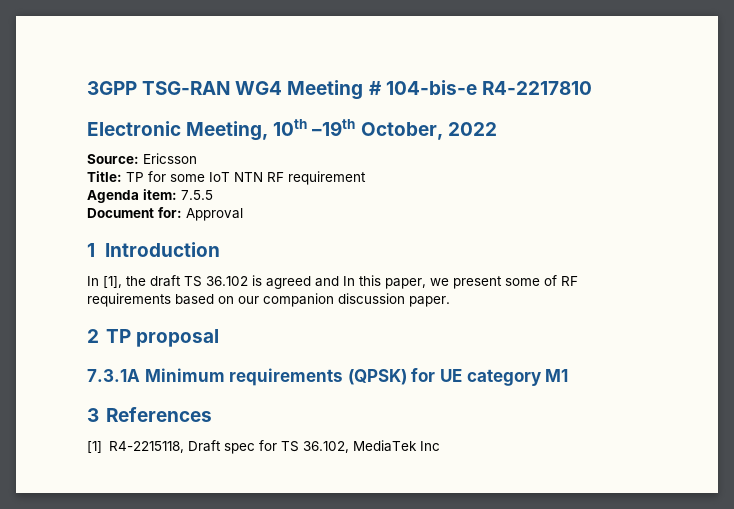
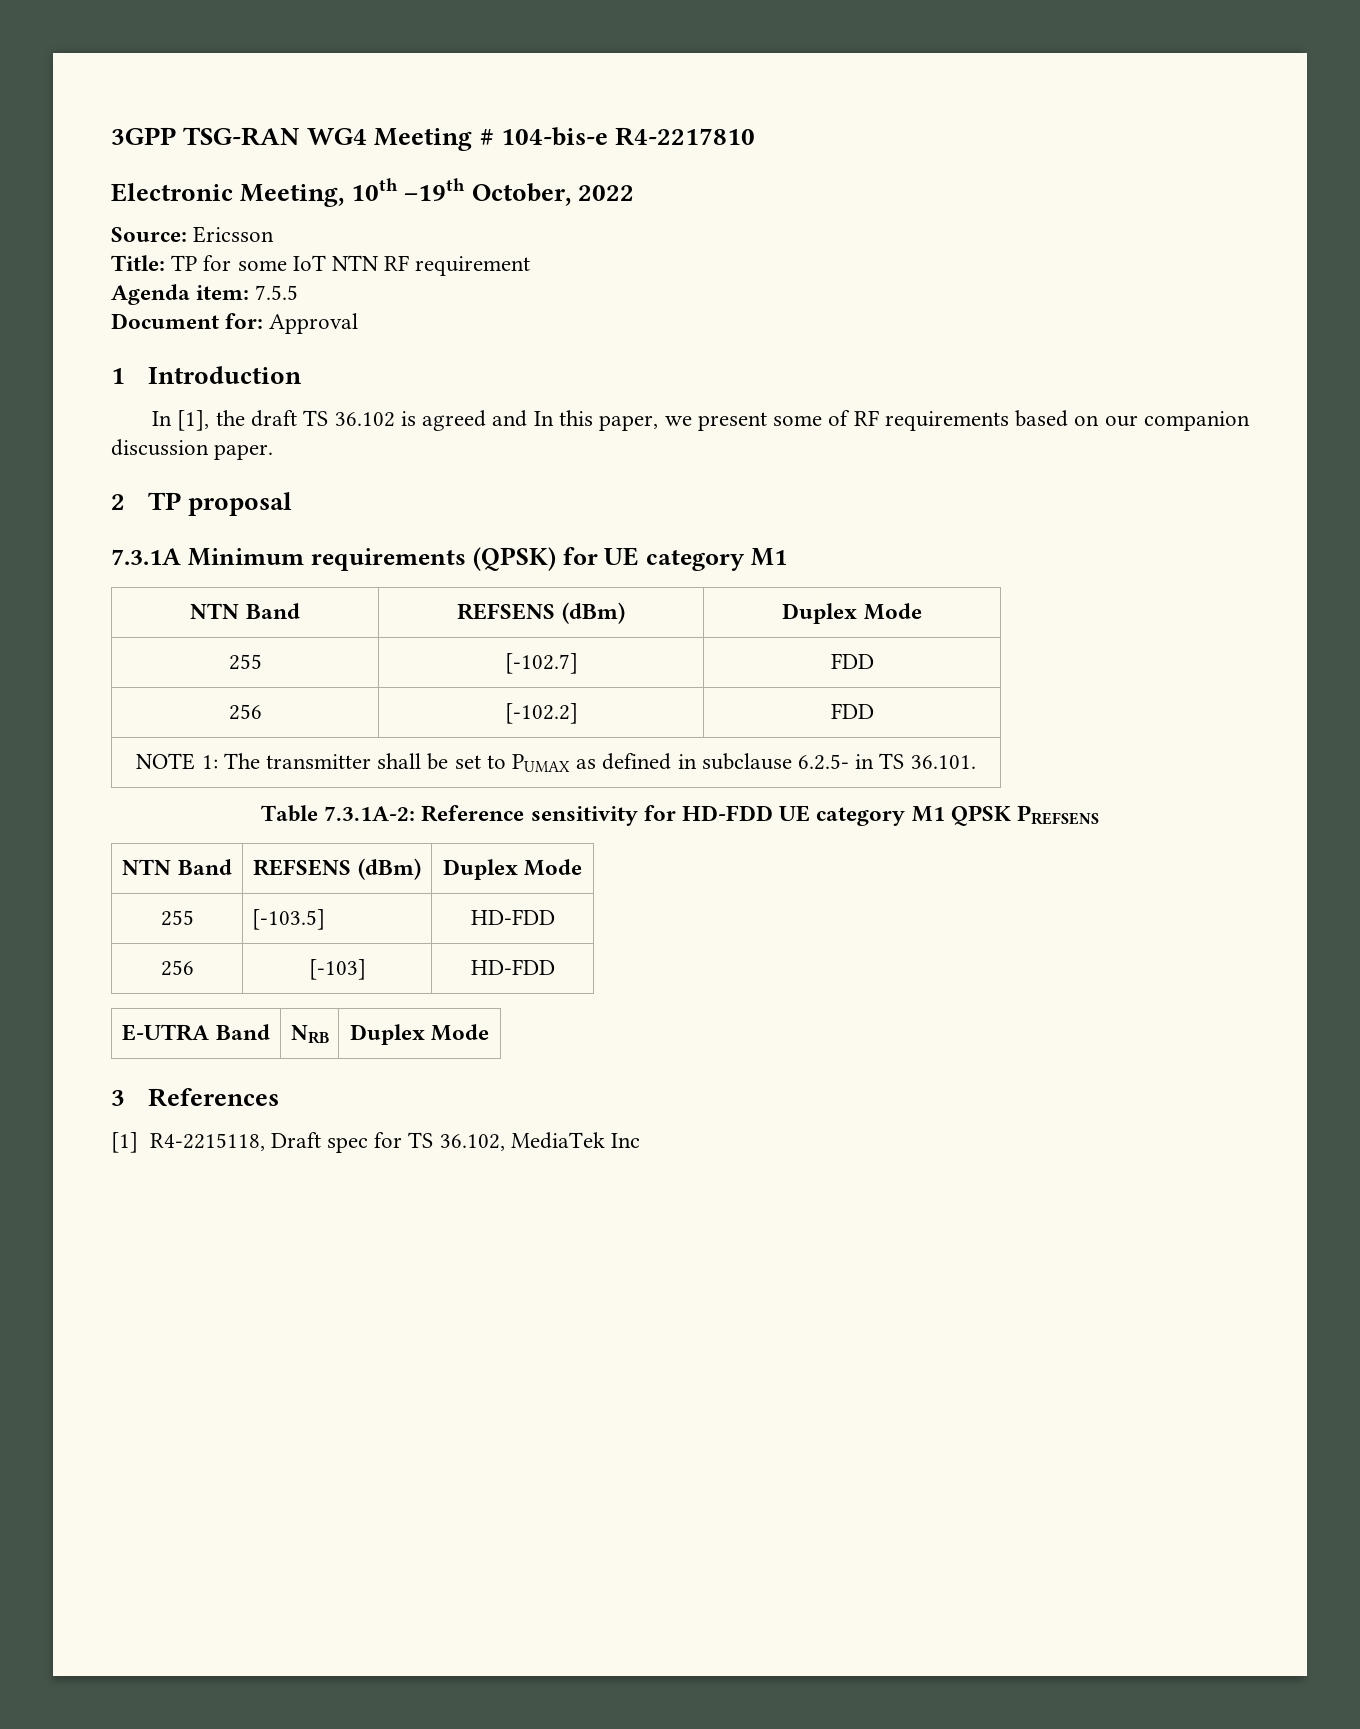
(569, 375) none -> [190,603,300,619] [457,602,625,624] [782,603,922,624] [228,654,262,670] [504,653,578,674] [830,653,874,669] [228,704,262,720] [504,703,578,724] [830,703,874,719] [136,753,976,772] [260,805,1100,826] [122,859,232,875] [253,858,421,880] [442,859,583,880] [160,910,194,926] [251,909,325,930] [470,909,555,925] [160,960,194,976] [308,959,366,980] [470,959,555,975] [122,1024,270,1041] [290,1025,329,1044] [349,1024,490,1045] // NTN Band | REFSENS (dBm) | Duplex Mode // 255 | [-102.7] | FDD // 256 | [-102.2] | FDD // NOTE 1: The transmitter shall be set to PUMAX as defined in subclause 6.2.5- in TS 36.101. // Table 7.3.1A-2: Reference sensitivity for HD-FDD UE category M1 QPSK PREFSENS // NTN Band | REFSENS (dBm) | Duplex Mode // 255 | [-103.5] | HD-FDD // 256 | [-103] | HD-FDD // E-UTRA Band | NRB | Duplex Mode

